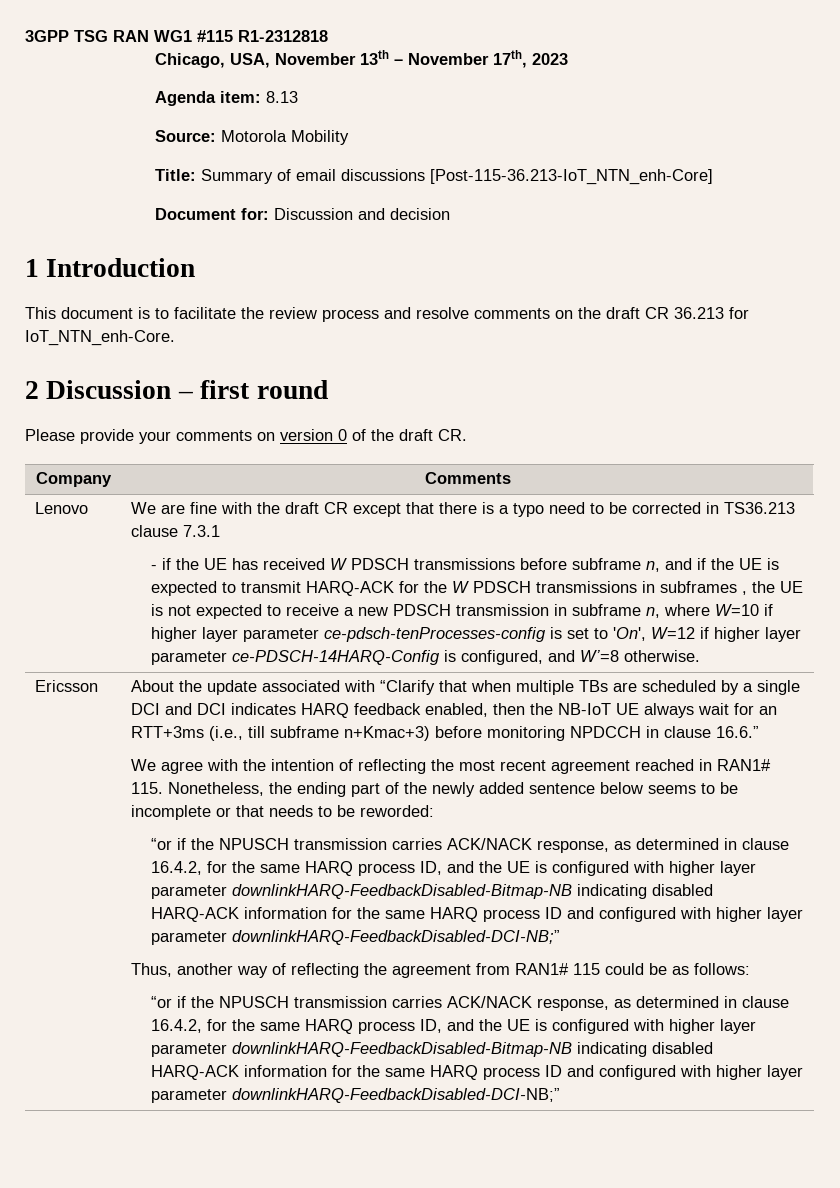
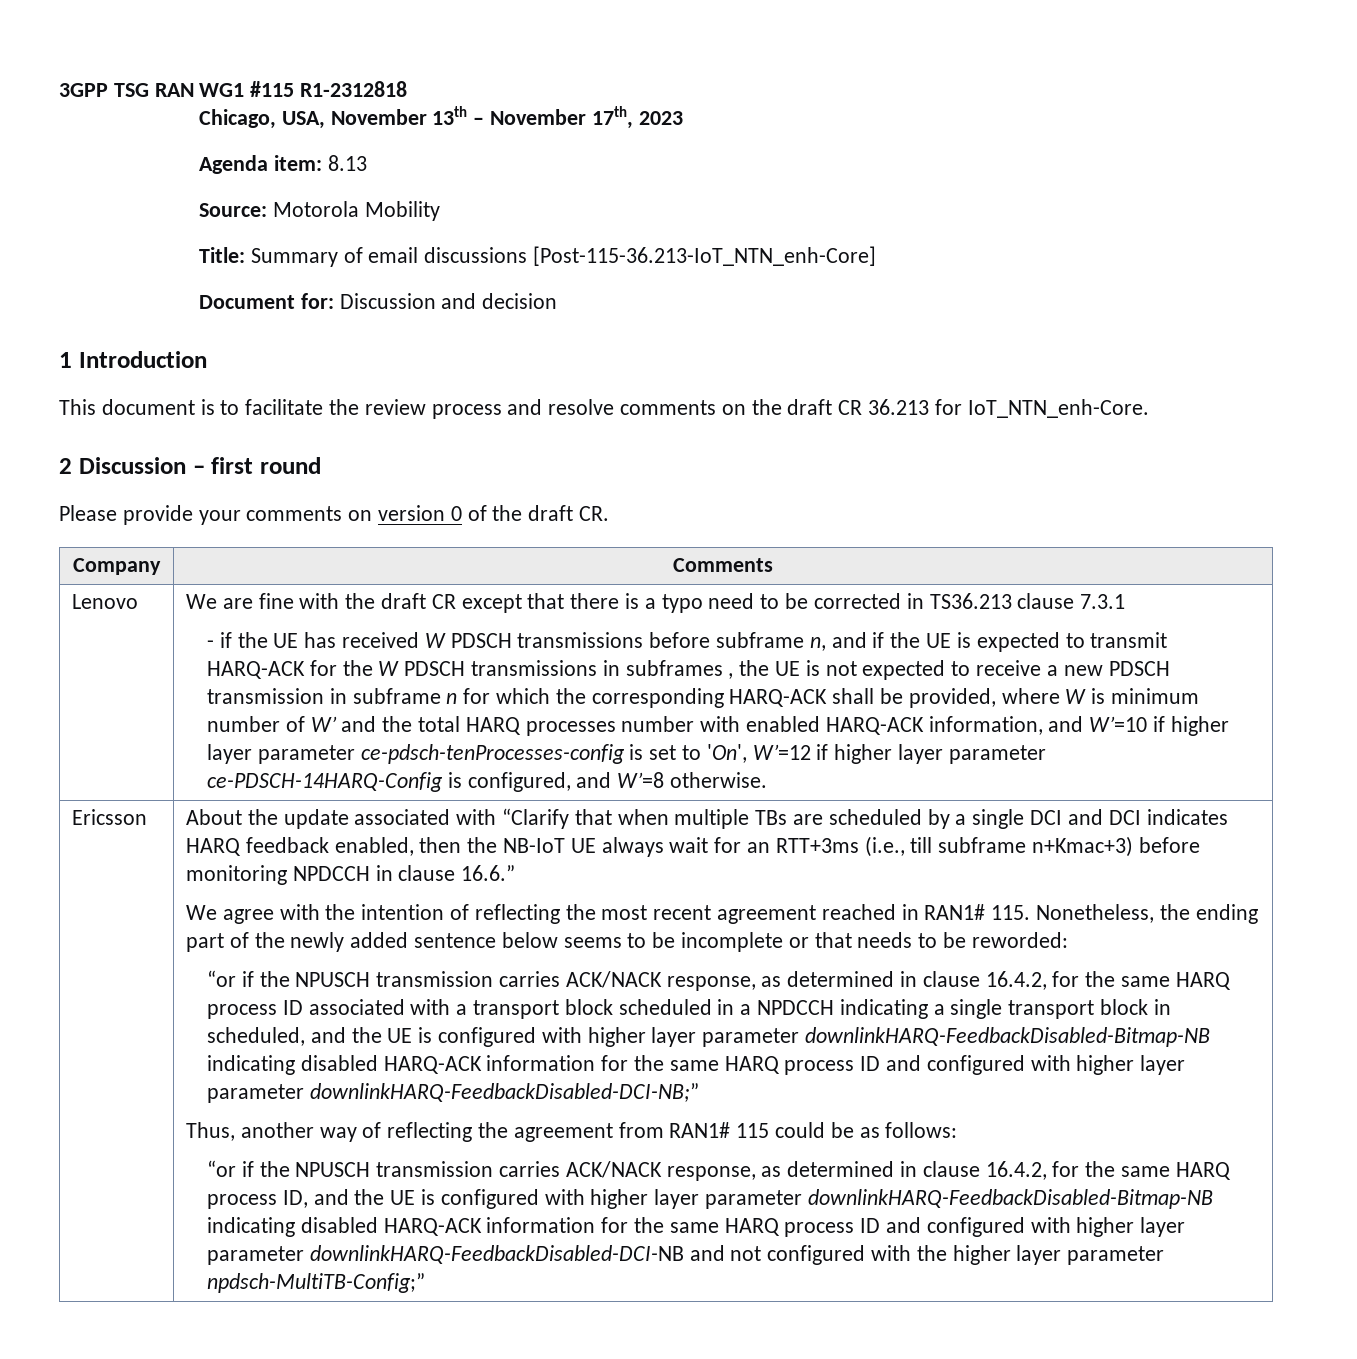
[645,604,759,618] n, where W=10 -> [446,688,1200,708] [207,716,1148,736] n for which the corresponding HARQ-ACK shall be provided, where W is minimum number of W’ and the total HARQ processes number with enabled HARQ-ACK information, and W’=10
[650,627,695,639] W=12 -> [752,744,811,760] W’=12
[419,861,442,875] ID, -> [282,999,1171,1019] [207,1027,306,1046] ID associated with a transport block scheduled in a NPDCCH indicating a single transport block in scheduled,
[231,1088,560,1103] downlinkHARQ-FeedbackDisabled-DCI-NB;” -> [309,1245,1165,1265] [207,1273,426,1293] downlinkHARQ-FeedbackDisabled-DCI-NB and not configured with the higher layer parameter npdsch-MultiTB-Config;”

